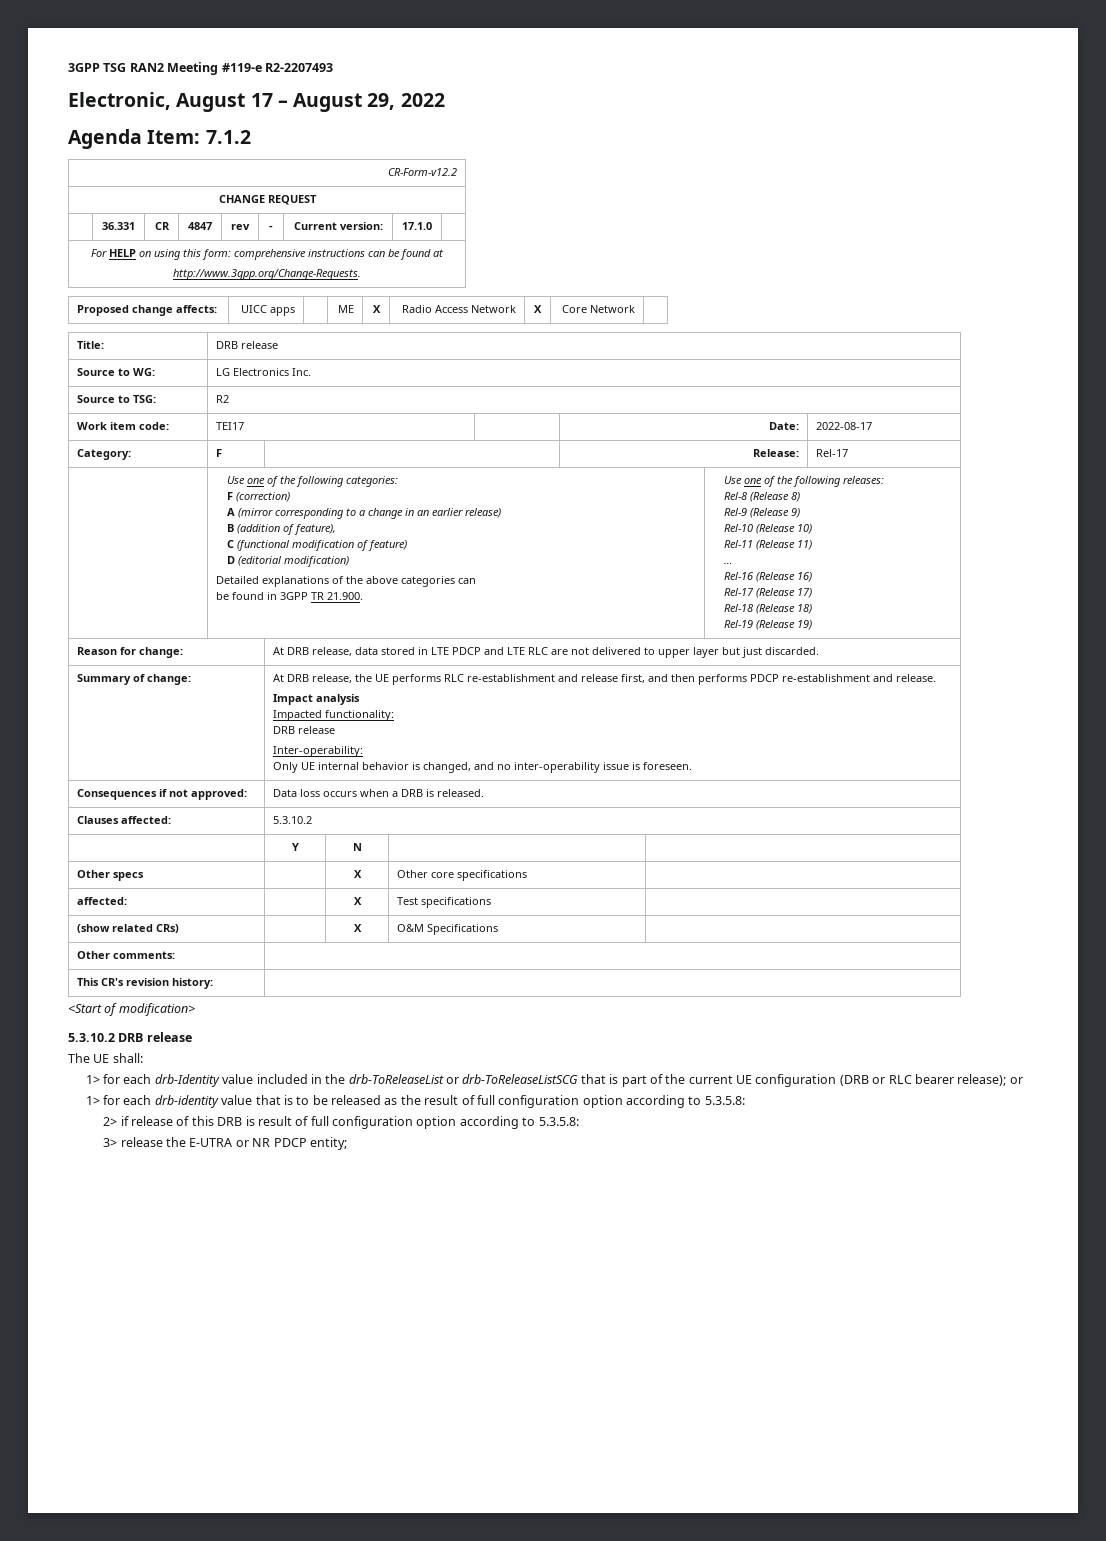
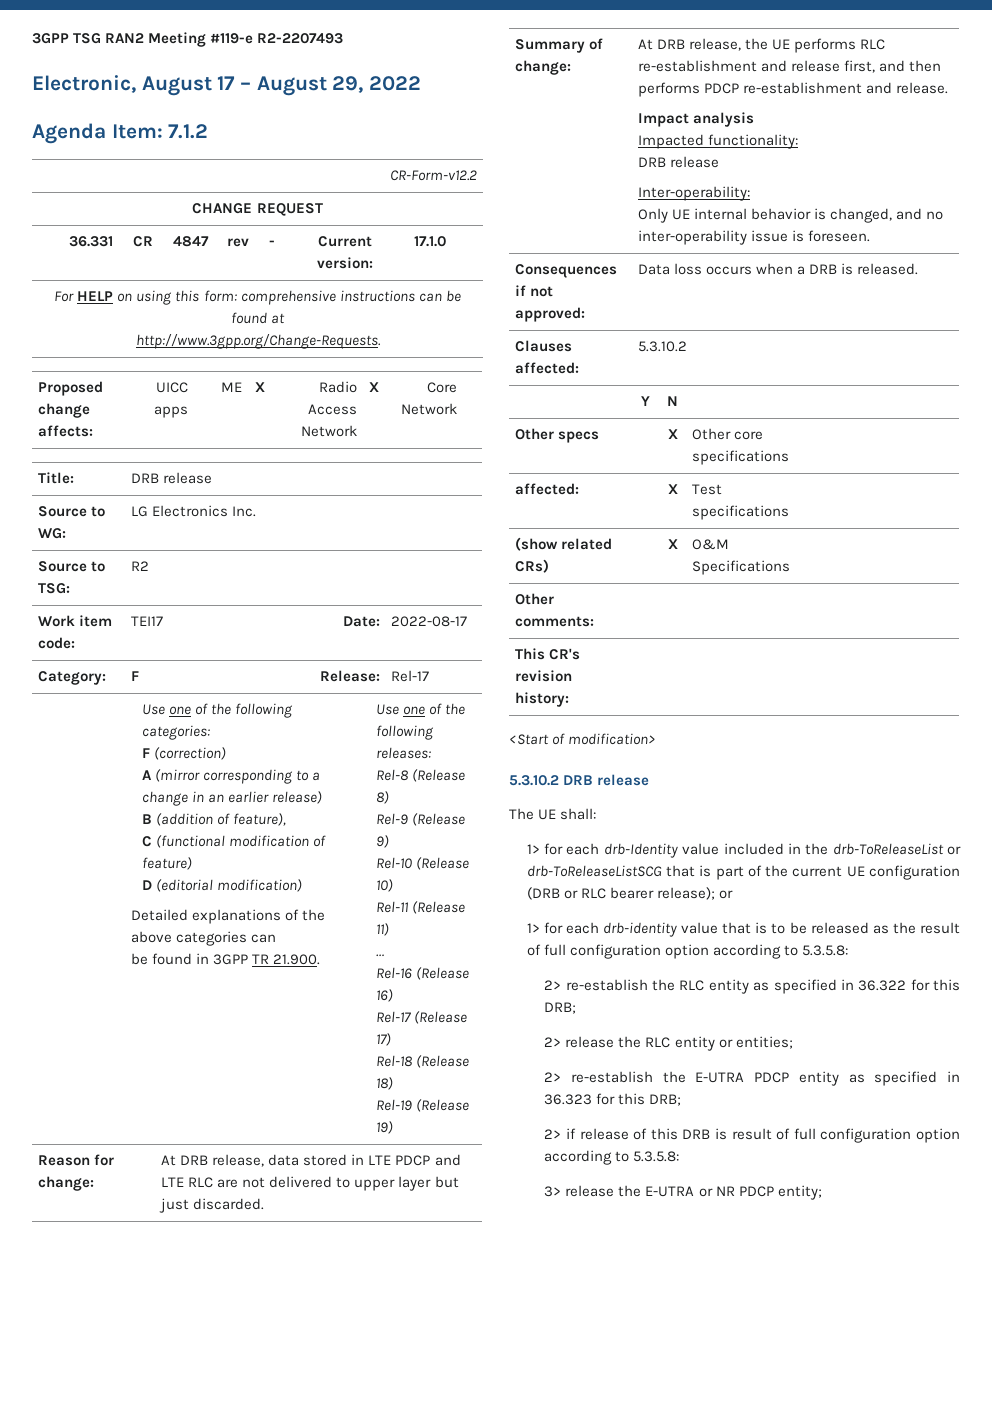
(745, 1100) none -> [544,979,961,994] [544,1002,577,1014] [544,1036,793,1051] [544,1071,960,1086] [544,1093,682,1106] // 2> re-establish the RLC entity as specified in 36.322 for this DRB; // 2> release the RLC entity or entities; // 2> re-establish the E-UTRA PDCP entity as specified in 36.323 for this DRB;

